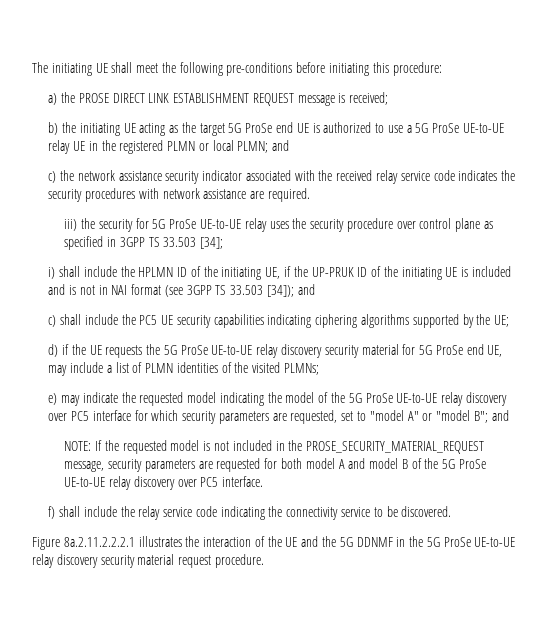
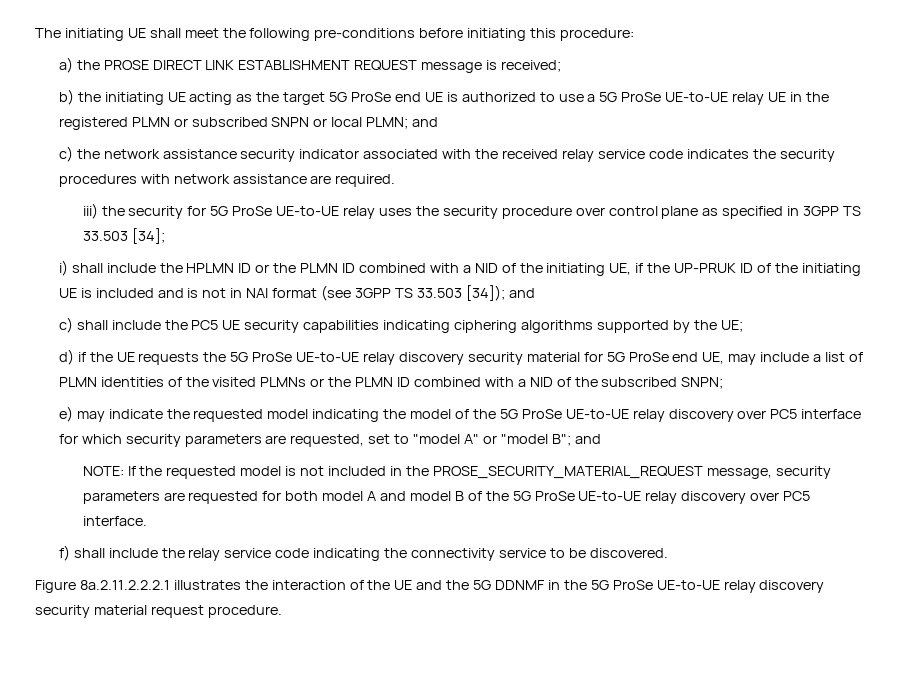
(209, 147) none -> [191,117,328,127] subscribed SNPN or
(188, 272) none -> [255,263,498,273] or the PLMN ID combined with a NID
[283,363,319,375] PLMNs; -> [260,377,724,389] PLMNs or the PLMN ID combined with a NID of the subscribed SNPN;

